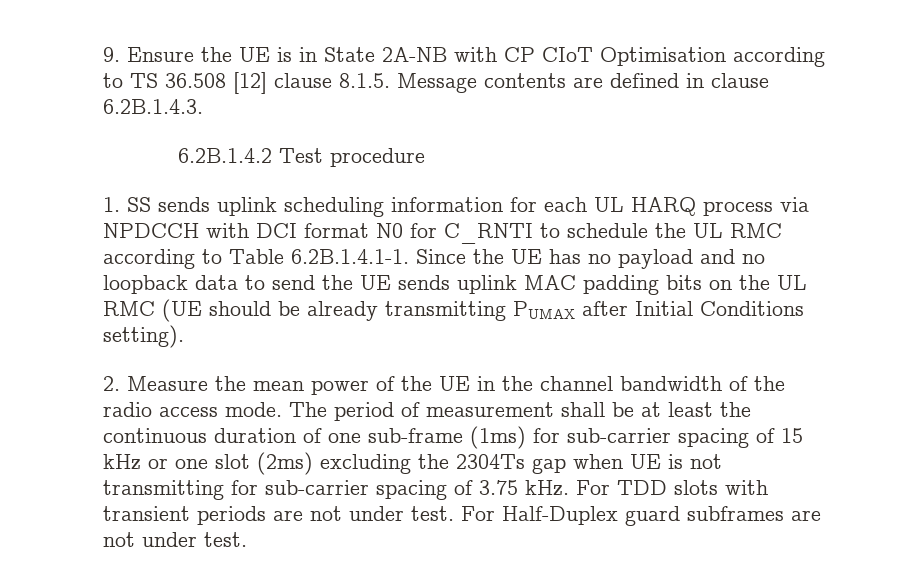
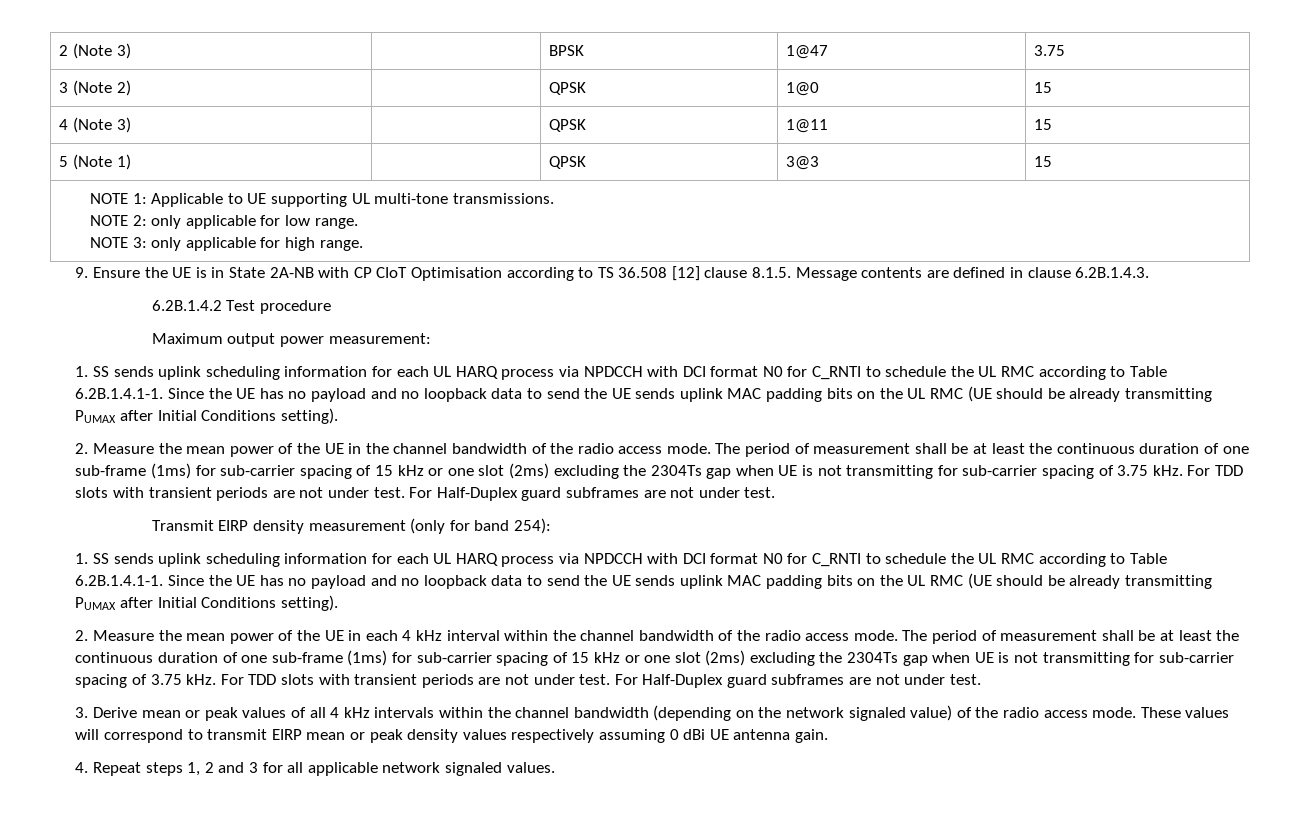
(102, 54) none -> [59,43,131,59] [549,45,585,56] [786,45,829,59] [1034,45,1066,56] [59,80,131,96] [549,82,587,95] [786,82,820,96] [1034,82,1053,93] [59,117,131,133] [549,119,587,132] [786,119,829,133] [1034,119,1053,130] [59,154,131,170] [549,156,587,169] [786,156,820,170] [1034,156,1053,167] [89,193,554,207] [89,215,358,229] [89,237,363,251] 2 (Note 3) | | BPSK | 1@47 | 3.75 // 3 (Note 2) | | QPSK | 1@0 | 15 // 4 (Note 3) | | QPSK | 1@11 | 15 // 5 (Note 1) | | QPSK | 3@3 | 15 // NOTE 1: Applicable to UE supporting UL multi-tone transmissions. // NOTE 2: only applicable for low range. // NOTE 3: only applicable for high range. //
(425, 157) none -> [151,333,431,347] // Maximum output power measurement:
(247, 539) none -> [151,518,551,534] [75,553,1167,567] [75,573,1212,589] [75,595,338,611] [75,630,1240,644] [75,650,1234,666] [75,674,981,688] [75,705,1230,721] [75,729,828,743] [75,762,555,776] // Transmit EIRP density measurement (only for band 254): // 1. SS sends uplink scheduling information for each UL HARQ process via NPDCCH with DCI format N0 for C_RNTI to schedule the UL RMC according to Table 6.2B.1.4.1-1. Since the UE has no payload and no loopback data to send the UE sends uplink MAC padding bits on the UL RMC (UE should be already transmitting PUMAX after Initial Conditions setting). // 2. Measure the mean power of the UE in each 4 kHz interval within the channel bandwidth of the radio access mode. The period of measurement shall be at least the continuous duration of one sub-frame (1ms) for sub-carrier spacing of 15 kHz or one slot (2ms) excluding the 2304Ts gap when UE is not transmitting for sub-carrier spacing of 3.75 kHz. For TDD slots with transient periods are not under test. For Half-Duplex guard subframes are not under test. // 3. Derive mean or peak values of all 4 kHz intervals within the channel bandwidth (depending on the network signaled value) of the radio access mode. These values will correspond to transmit EIRP mean or peak density values respectively assuming 0 dBi UE antenna gain. // 4. Repeat steps 1, 2 and 3 for all applicable network signaled values.

